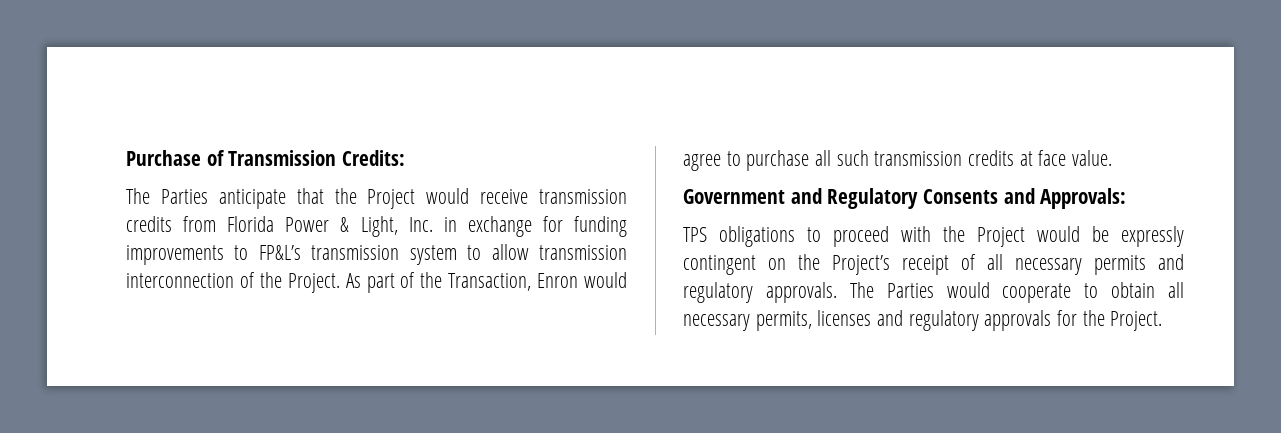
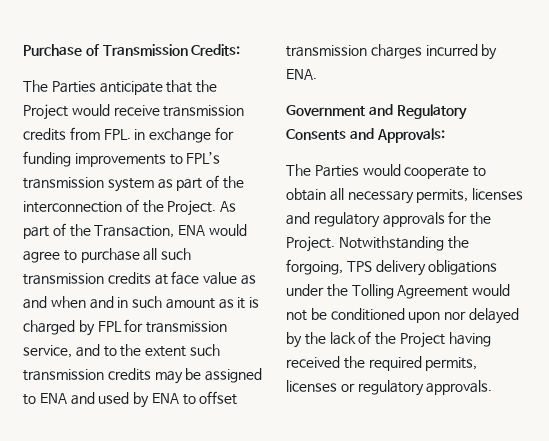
[227,216,433,237] Florida Power & Light, Inc. -> [103,129,131,140] FPL.
[258,245,301,260] FP&L’s -> [186,151,221,164] FPL’s
[467,244,627,260] to allow transmission -> [157,175,244,191] as part of the
[537,273,579,288] Enron -> [178,225,206,236] ENA
[1072,150,1113,166] value. -> [203,272,256,285] [23,296,260,309] [23,319,228,336] [23,344,220,358] [23,368,263,384] [23,391,238,408] [286,44,498,60] [286,69,317,80] value as and when and in such amount as it is charged by FPL for transmission service, and to the extent such transmission credits may be assigned to ENA and used by ENA to offset transmission charges incurred by ENA.
[683,226,1184,247] [683,254,1184,275] [683,282,837,303] TPS obligations to proceed with the Project would be expressly contingent on the Project’s receipt of all necessary permits and regulatory approvals. -> (445, 135) none
(1163, 321) none -> [338,236,469,251] [286,259,498,276] [286,284,511,299] [286,308,519,324] [286,331,491,348] [286,356,478,371] [286,380,493,396] Notwithstanding the forgoing, TPS delivery obligations under the Tolling Agreement would not be conditioned upon nor delayed by the lack of the Project having received the required permits, licenses or regulatory approvals.

